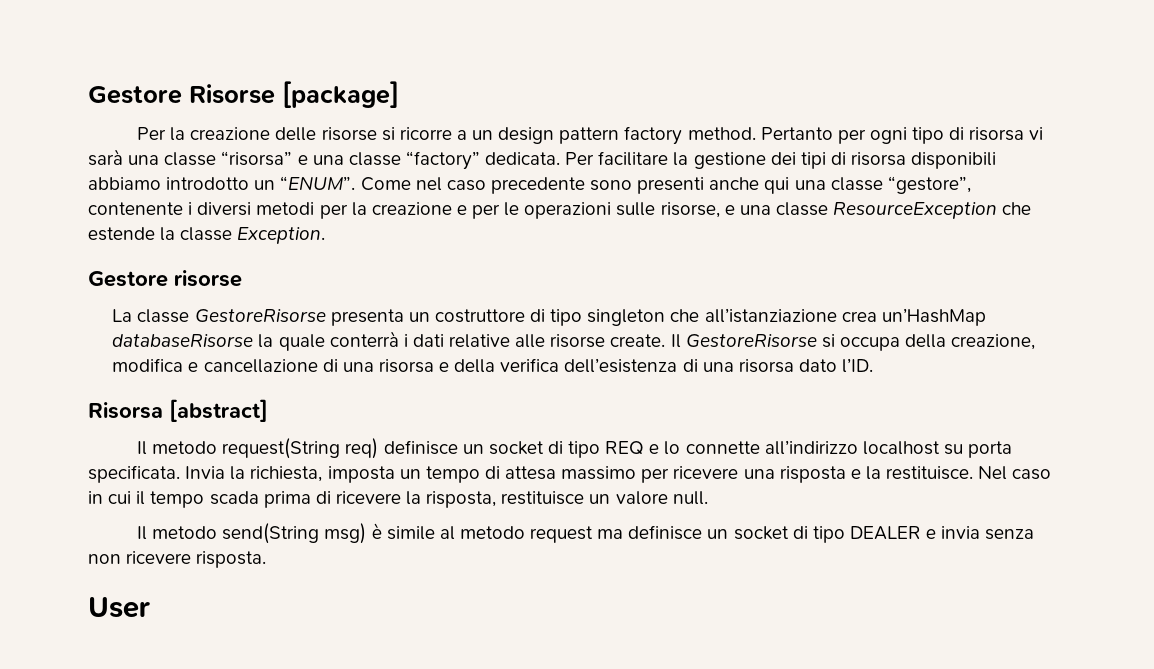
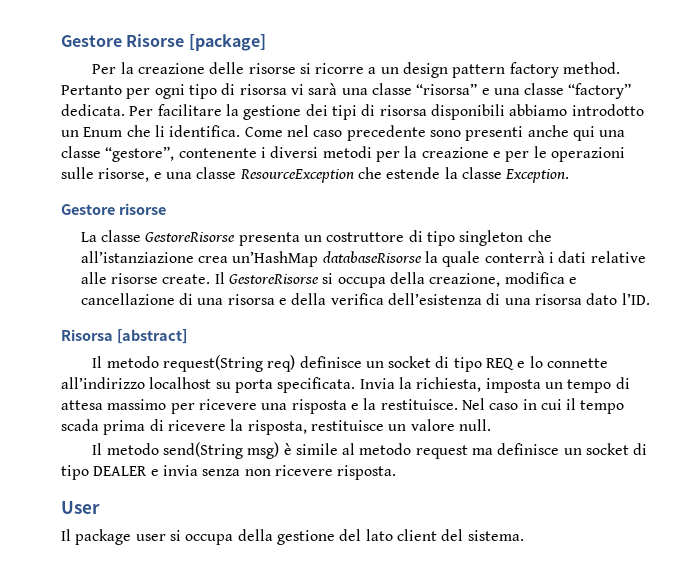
[280,176,356,191] “ENUM”. -> [83,125,241,137] Enum che li identifica.
(150, 607) none -> [61,529,524,545] // Il package user si occupa della gestione del lato client del sistema.

